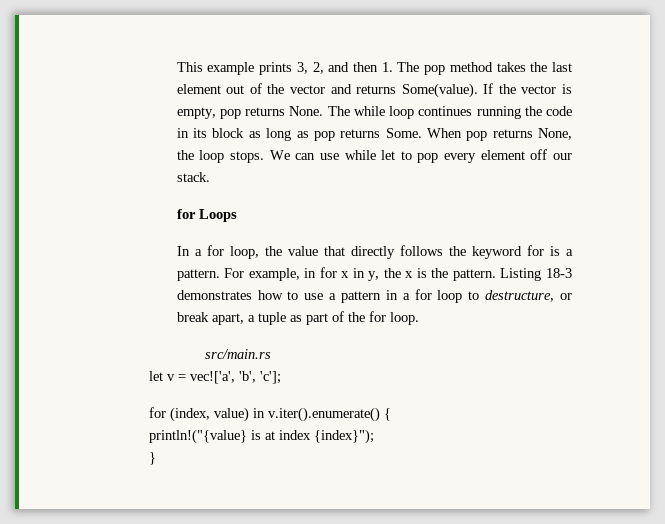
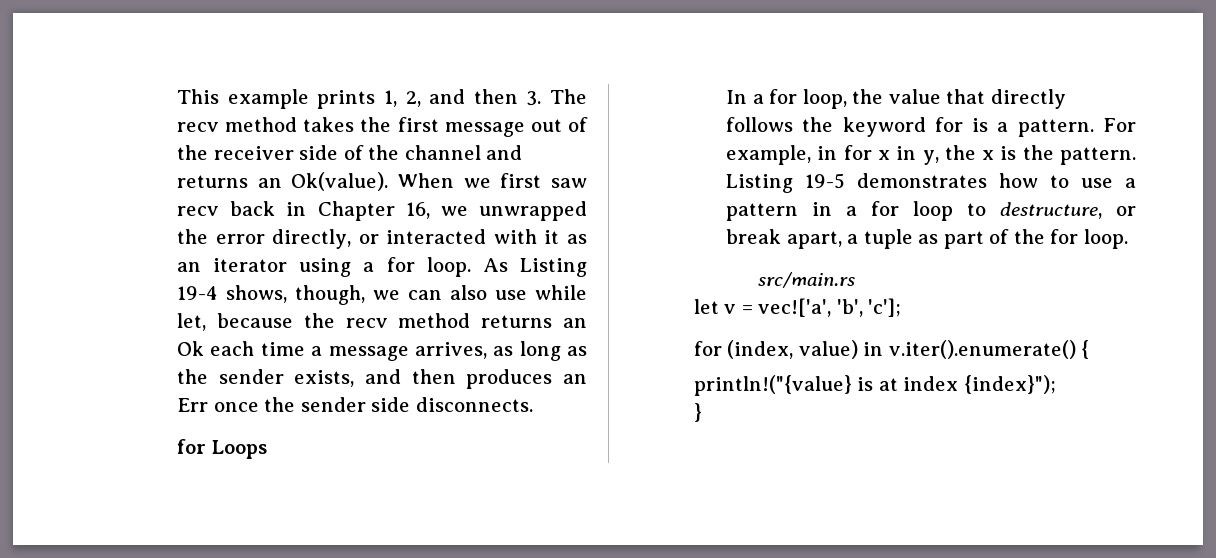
[296,62,308,74] 3, -> [383,90,397,107] 1,
[381,62,446,75] 1. The pop -> [526,89,588,106] [177,122,220,132] 3. The recv
[552,62,572,72] [176,84,221,94] last element -> [397,117,525,137] first message
[290,83,573,98] [176,106,572,119] [176,128,572,141] [176,149,572,163] [176,172,210,182] vector and returns Some(value). If the vector is empty, pop returns None. The while loop continues running the code in its block as long as pop returns Some. When pop returns None, the loop stops. We can use while let to pop every element off our stack. -> [213,145,523,160] [177,172,588,191] [177,201,588,221] [177,229,587,249] [177,257,587,277] [177,285,588,305] [177,313,587,331] [177,341,588,361] [177,369,588,389] [177,397,533,412] receiver side of the channel and returns an Ok(value). When we first saw recv back in Chapter 16, we unwrapped the error directly, or interacted with it as an iterator using a for loop. As Listing 19-4 shows, though, we can also use while let, because the recv method returns an Ok each time a message arrives, as long as the sender exists, and then produces an Err once the sender side disconnects.
[546,268,573,278] 18-3 -> [805,173,846,189] 19-5

